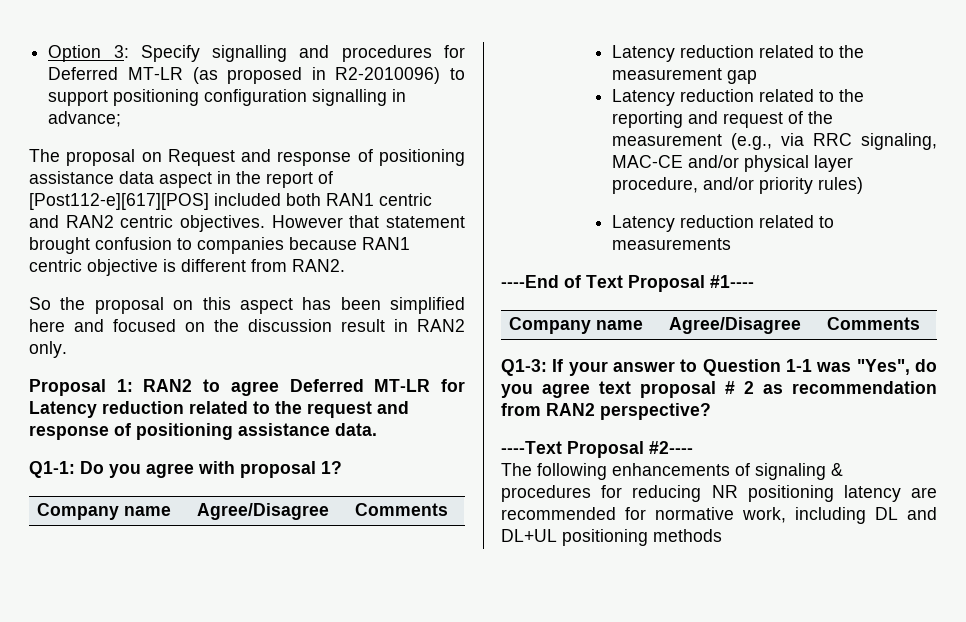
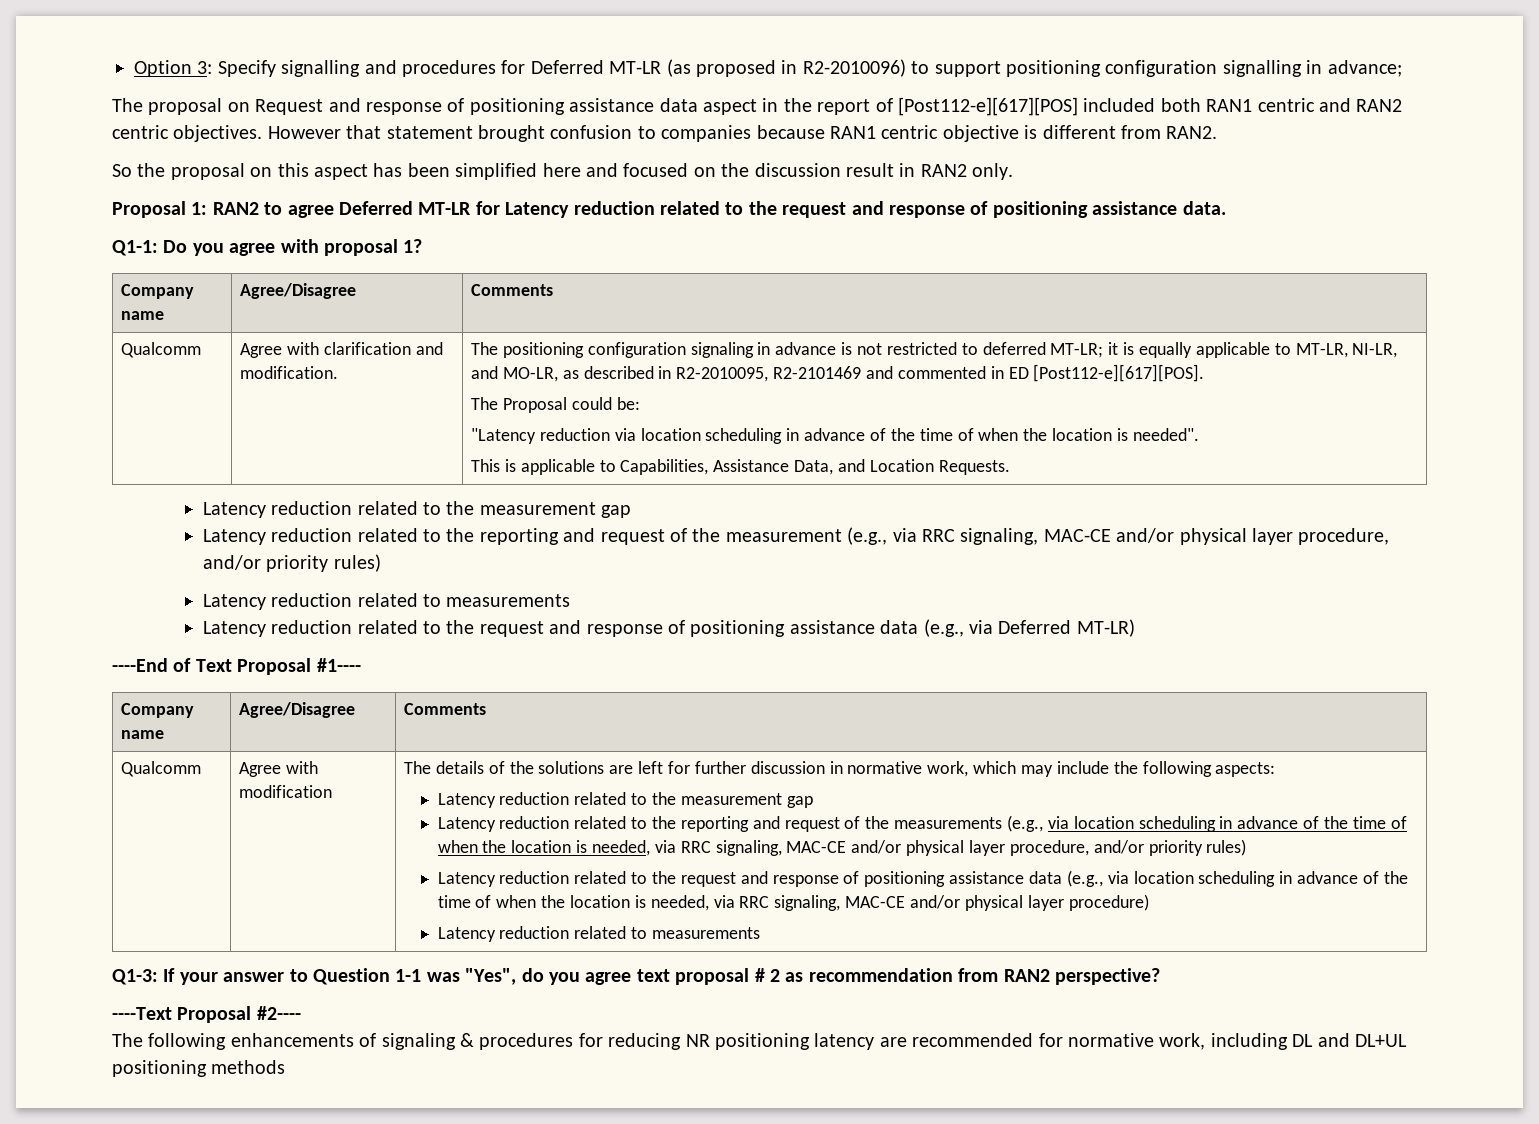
(449, 509) none -> [120,342,201,358] [239,342,443,358] [239,366,338,379] [470,342,1398,358] [470,364,1205,382] [470,397,640,413] [470,428,1199,444] [470,459,1010,475] // Qualcomm | Agree with clarification and modification. | The positioning configuration signaling in advance is not restricted to deferred MT-LR; it is equally applicable to MT-LR, NI-LR, and MO-LR, as described in R2-2010095, R2-2101469 and commented in ED [Post112-e][617][POS]. // The Proposal could be: // "Latency reduction via location scheduling in advance of the time of when the location is needed". // This is applicable to Capabilities, Assistance Data, and Location Requests.
(732, 244) none -> [202,619,1135,637] // Latency reduction related to the request and response of positioning assistance data (e.g., via Deferred MT-LR)
(921, 323) none -> [120,761,201,777] [238,761,318,777] [238,785,332,798] [403,761,1276,777] [437,792,813,808] [437,815,1407,832] [437,839,1247,856] [437,870,1408,887] [437,894,1149,911] [437,926,760,942] // Qualcomm | Agree with modification | The details of the solutions are left for further discussion in normative work, which may include the following aspects: // Latency reduction related to the measurement gap // Latency reduction related to the reporting and request of the measurements (e.g., via location scheduling in advance of the time of when the location is needed, via RRC signaling, MAC-CE and/or physical layer procedure, and/or priority rules) // Latency reduction related to the request and response of positioning assistance data (e.g., via location scheduling in advance of the time of when the location is needed, via RRC signaling, MAC-CE and/or physical layer procedure) // Latency reduction related to measurements

